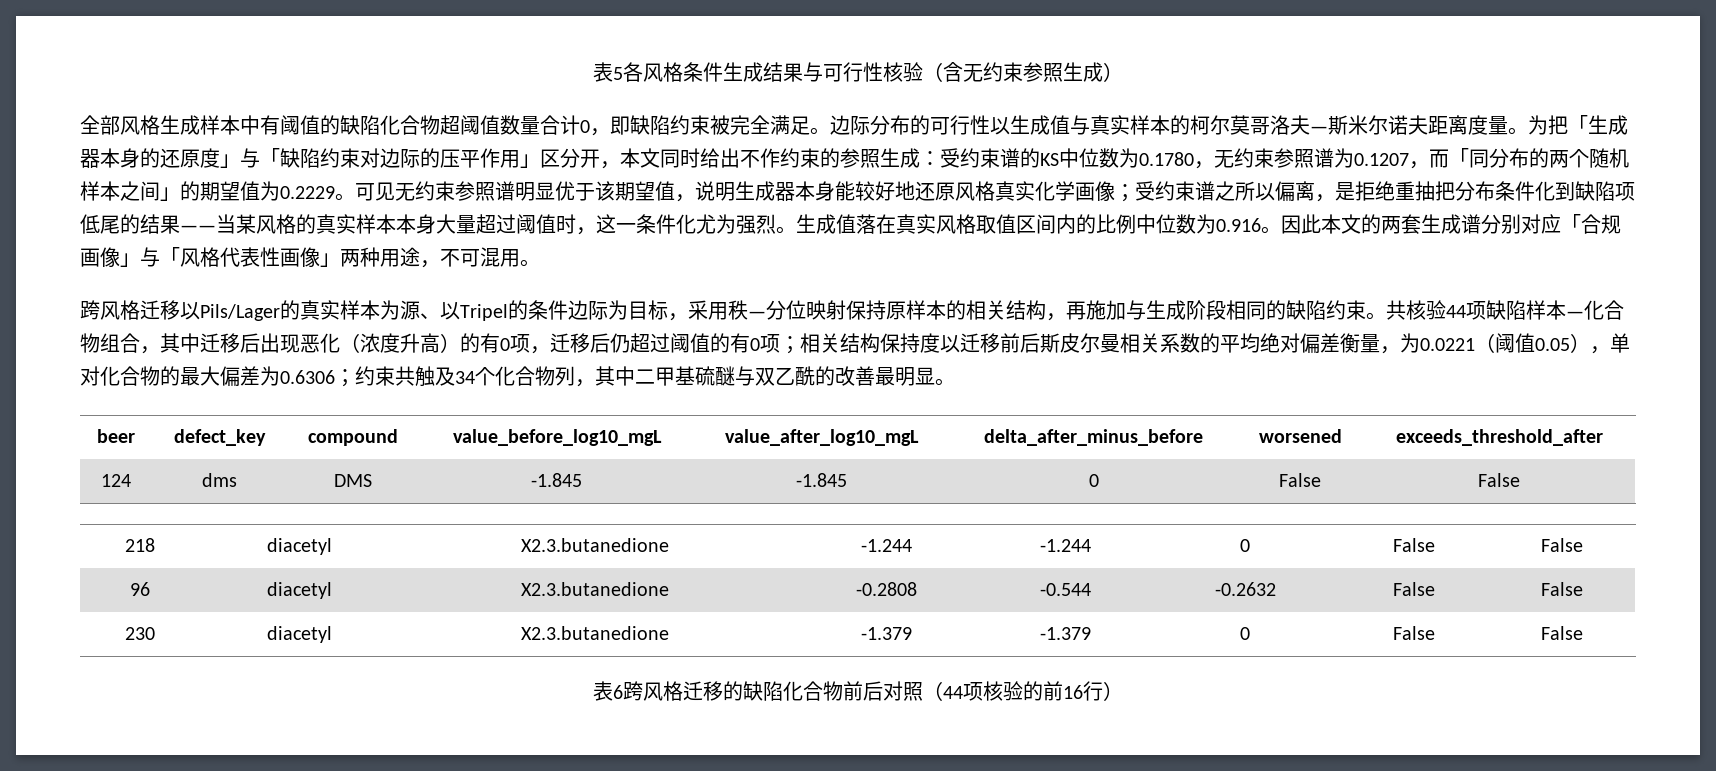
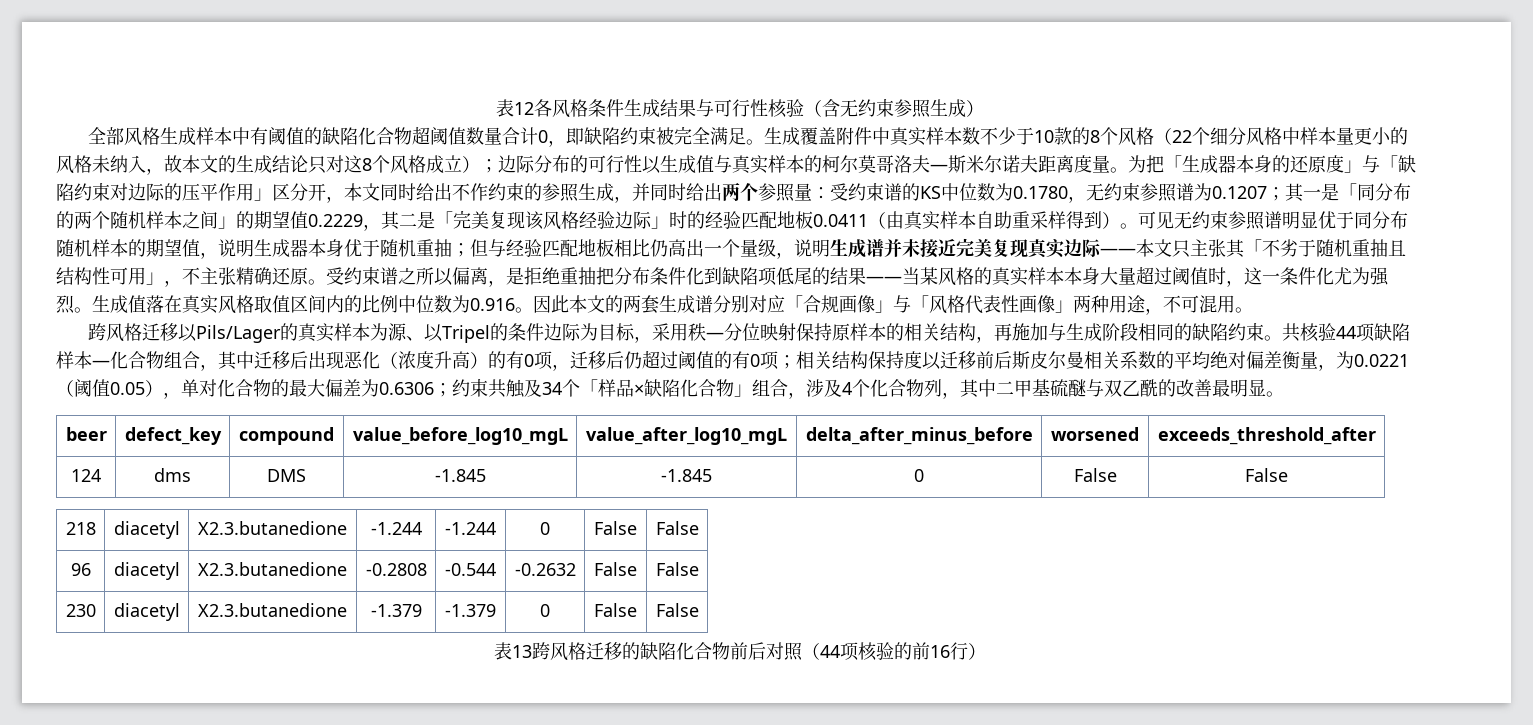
[593,62,623,82] 表5 -> [495,99,534,117] 表12
(830, 131) none -> [763,127,1408,146] [56,155,498,175] 生成覆盖附件中真实样本数不少于10款的8个风格（22个细分风格中样本量更小的风格未纳入，故本文的生成结论只对这8个风格成立）；
(920, 158) none -> [614,182,812,203] ，并同时给出两个参照量
[1409,149,1449,169] ，而 -> [1267,183,1339,202] ；其一是
[260,181,335,201] 为0.2229 -> [308,210,1120,231] 0.2229，其二是「完美复现该风格经验边际」时的经验匹配地板0.0411（由真实样本自助重采样得到）
[595,181,615,201] 该 -> [1354,211,1408,229] [56,239,146,257] 同分布随机样本的
[835,181,1135,202] 能较好地还原风格真实化学画像； -> [344,238,1406,259] [56,267,326,287] 优于随机重抽；但与经验匹配地板相比仍高出一个量级，说明生成谱并未接近完美复现真实边际——本文只主张其「不劣于随机重抽且结构性可用」，不主张精确还原。
(495, 376) none -> [580,379,870,399] 「样品×缺陷化合物」组合，涉及4个
[613,685,623,699] 6 -> [511,645,532,658] 13

